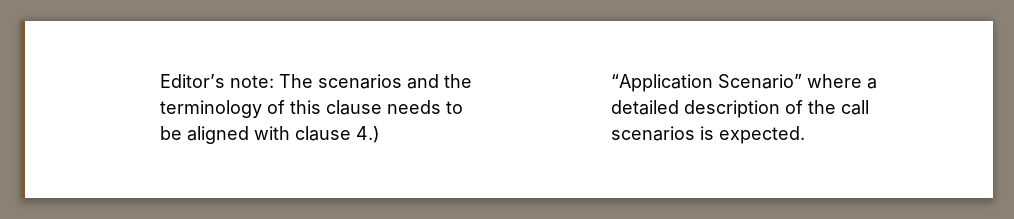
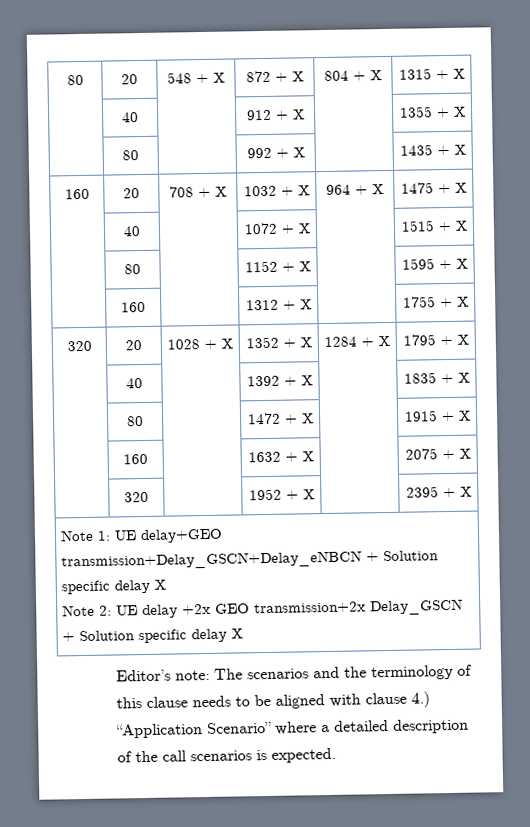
(159, 81) none -> [66,74,84,86] [121,74,138,85] [167,72,225,84] [245,70,304,83] [324,70,382,81] [398,68,465,80] [122,112,139,123] [246,109,305,121] [398,106,466,118] [122,150,139,161] [246,147,305,159] [399,144,466,156] [64,188,90,200] [123,188,140,199] [169,186,227,198] [243,185,310,197] [326,184,384,195] [400,182,467,194] [123,226,141,237] [243,222,311,235] [400,220,468,232] [124,264,141,275] [244,260,311,273] [401,258,468,270] [121,301,146,313] [245,299,312,311] [402,296,469,308] [66,340,92,352] [125,340,142,351] [167,338,233,350] [245,336,312,349] [324,335,390,348] [402,334,469,346] [126,378,143,389] [246,375,313,387] [403,372,470,384] [127,416,144,427] [246,412,314,425] [403,410,471,422] [123,453,148,465] [247,451,314,463] [404,448,471,460] [124,491,149,503] [248,488,315,501] [405,486,472,498] [60,528,224,544] [61,550,440,571] [61,579,167,595] [62,598,464,619] [62,628,244,644] 80 | 20 | 548 + X | 872 + X | 804 + X | 1315 + X // | 40 | | 912 + X | | 1355 + X // | 80 | | 992 + X | | 1435 + X // 160 | 20 | 708 + X | 1032 + X | 964 + X | 1475 + X // | 40 | | 1072 + X | | 1515 + X // | 80 | | 1152 + X | | 1595 + X // | 160 | | 1312 + X | | 1755 + X // 320 | 20 | 1028 + X | 1352 + X | 1284 + X | 1795 + X // | 40 | | 1392 + X | | 1835 + X // | 80 | | 1472 + X | | 1915 + X // | 160 | | 1632 + X | | 2075 + X // | 320 | | 1952 + X | | 2395 + X // Note 1: UE delay+GEO transmission+Delay_GSCN+Delay_eNBCN + Solution specific delay X // Note 2: UE delay +2x GEO transmission+2x Delay_GSCN + Solution specific delay X //

